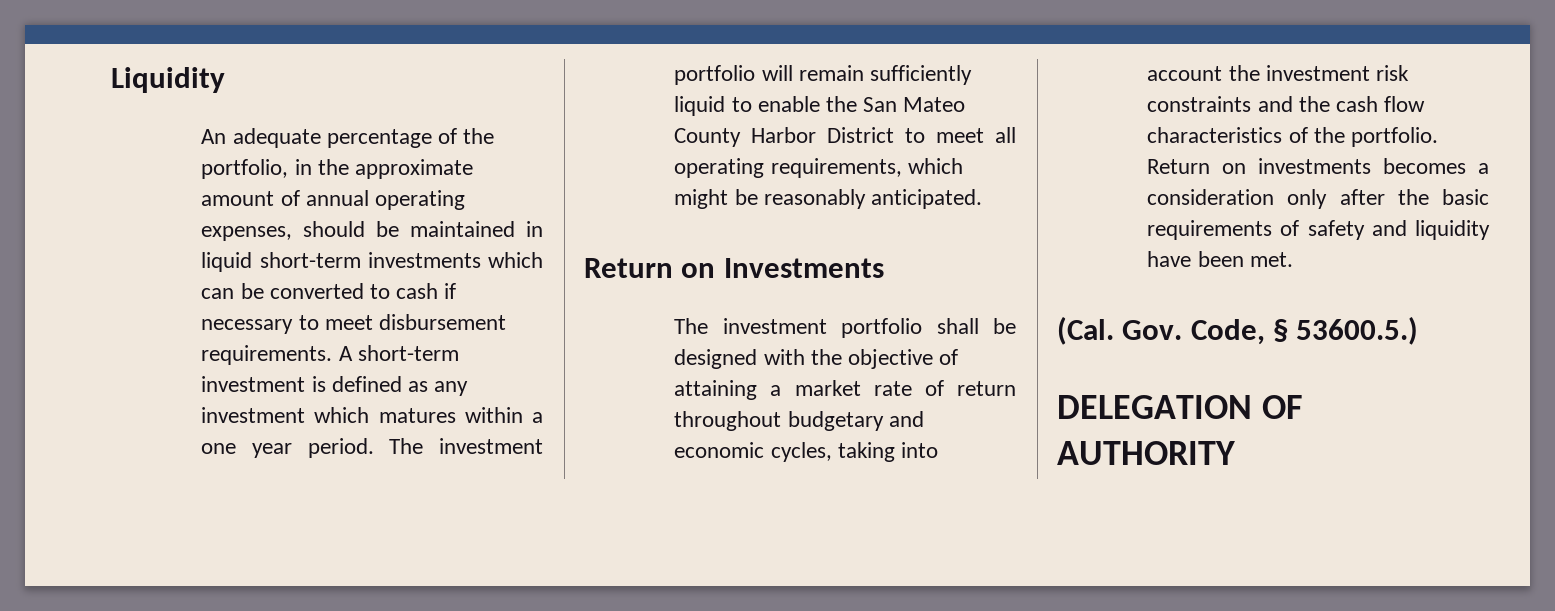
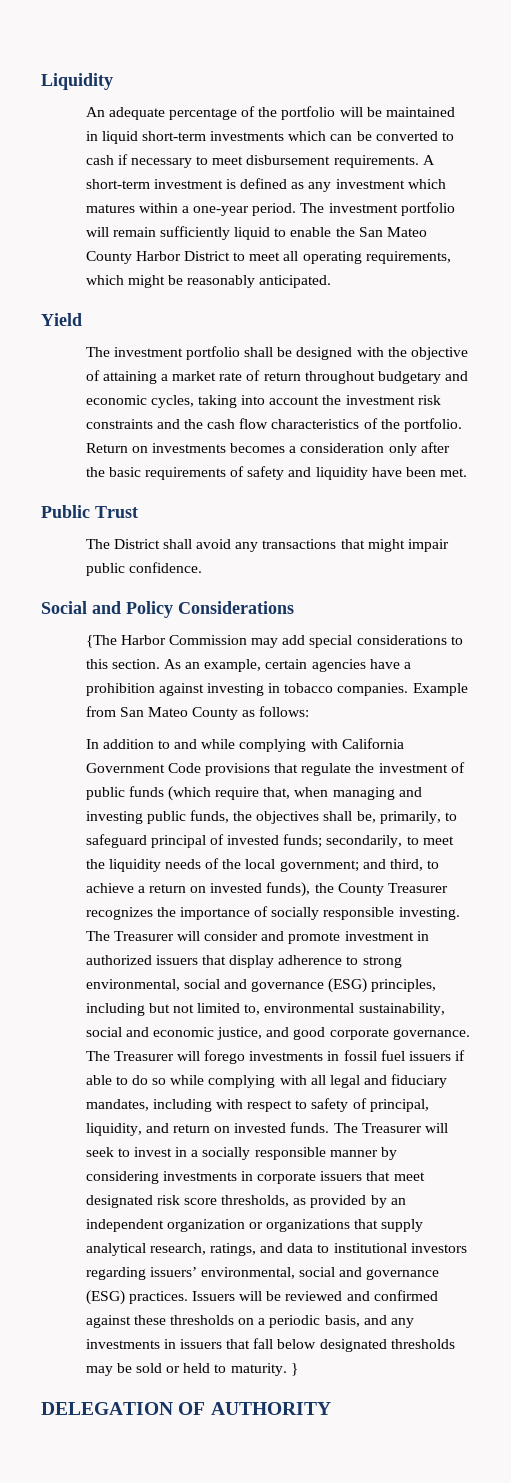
[201,159,473,179] [201,190,465,210] [201,221,366,241] portfolio, in the approximate amount of annual operating expenses, should -> [281,106,363,120] portfolio will
[201,443,292,458] one year -> [193,206,250,216] one-year
[584,258,884,278] Return on Investments -> [41,313,82,326] Yield
[1057,316,1419,345] (Cal. Gov. Code, § 53600.5.) -> [41,505,138,518] [85,539,450,552] [85,562,202,576] [41,601,294,618] [85,635,463,648] [85,659,412,672] [85,683,468,696] [85,706,310,720] [85,738,404,752] [85,762,465,776] [85,786,422,801] [85,810,458,824] [85,834,454,848] [85,858,440,872] [85,882,449,897] [85,906,460,920] [85,931,429,944] [85,955,402,968] [85,978,437,993] [85,1003,445,1016] [85,1027,470,1040] [85,1050,466,1064] [85,1074,448,1088] [85,1098,429,1112] [85,1122,449,1136] [85,1147,398,1160] [85,1171,425,1184] [85,1195,406,1208] [85,1219,424,1232] [85,1243,467,1256] [85,1267,440,1280] [85,1290,438,1305] [85,1315,415,1328] [85,1338,455,1352] [85,1363,298,1376] Public Trust // The District shall avoid any transactions that might impair public confidence. // Social and Policy Considerations // {The Harbor Commission may add special considerations to this section. As an example, certain agencies have a prohibition against investing in tobacco companies. Example from San Mateo County as follows: // In addition to and while complying with California Government Code provisions that regulate the investment of public funds (which require that, when managing and investing public funds, the objectives shall be, primarily, to safeguard principal of invested funds; secondarily, to meet the liquidity needs of the local government; and third, to achieve a return on invested funds), the County Treasurer recognizes the importance of socially responsible investing. The Treasurer will consider and promote investment in authorized issuers that display adherence to strong environmental, social and governance (ESG) principles, including but not limited to, environmental sustainability, social and economic justice, and good corporate governance. The Treasurer will forego investments in fossil fuel issuers if able to do so while complying with all legal and fiduciary mandates, including with respect to safety of principal, liquidity, and return on invested funds. The Treasurer will seek to invest in a socially responsible manner by considering investments in corporate issuers that meet designated risk score thresholds, as provided by an independent organization or organizations that supply analytical research, ratings, and data to institutional investors regarding issuers’ environmental, social and governance (ESG) practices. Issuers will be reviewed and confirmed against these thresholds on a periodic basis, and any investments in issuers that fall below designated thresholds may be sold or held to maturity. }

